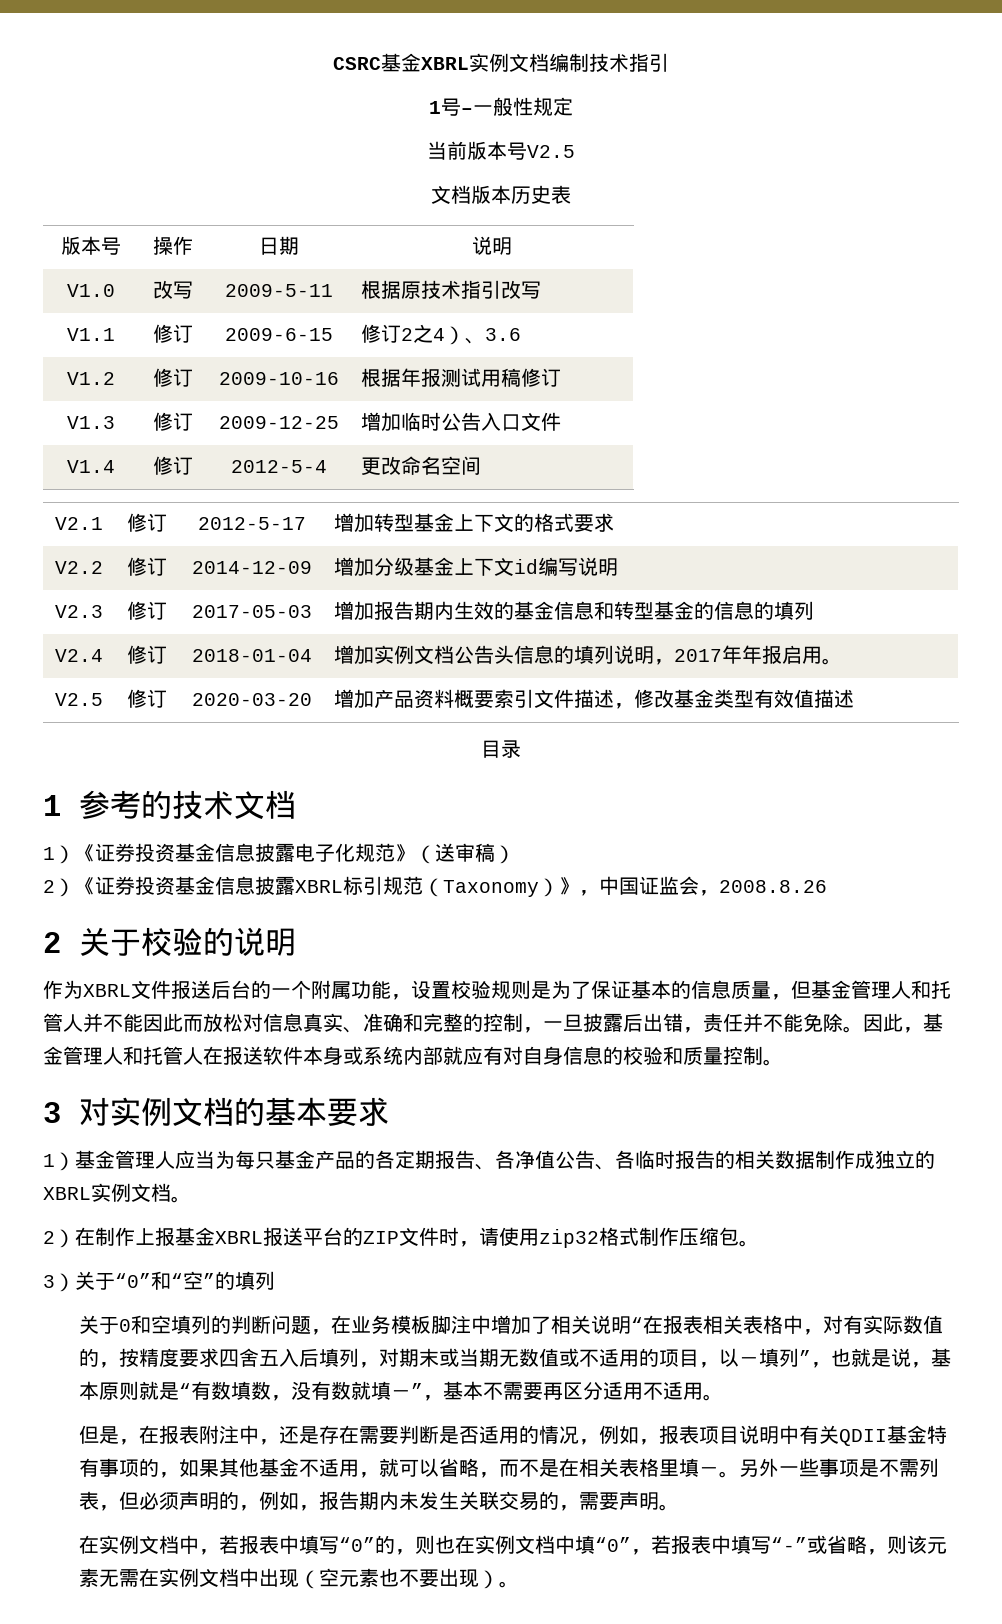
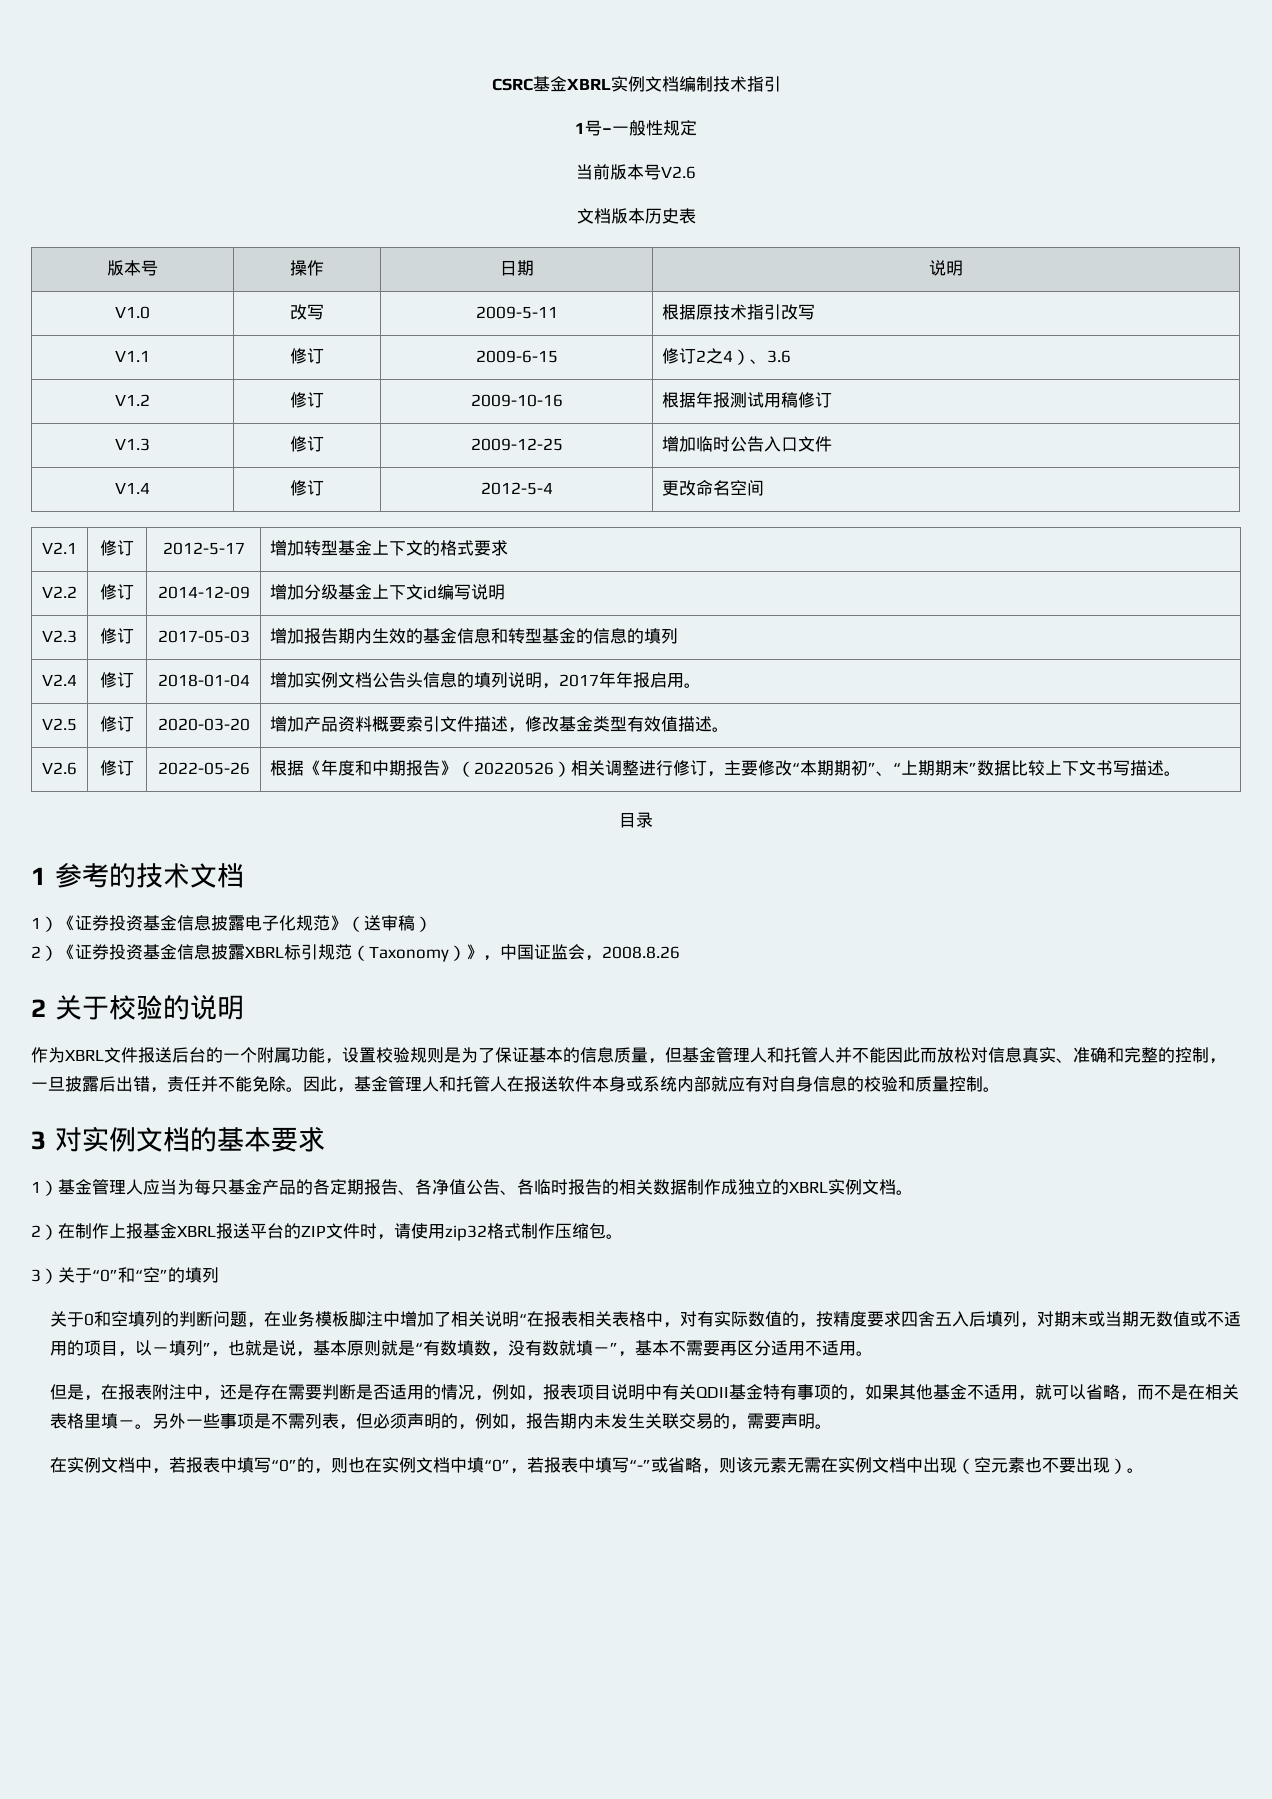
[527,145,575,158] V2.5 -> [661,166,696,179] V2.6
(854, 698) none -> [712,727,730,732] [42,762,77,775] [100,760,134,776] [157,762,250,775] [270,759,1182,777] 。 // V2.6 | 修订 | 2022-05-26 | 根据《年度和中期报告》（20220526）相关调整进行修订，主要修改“本期期初”、“上期期末”数据比较上下文书写描述。

